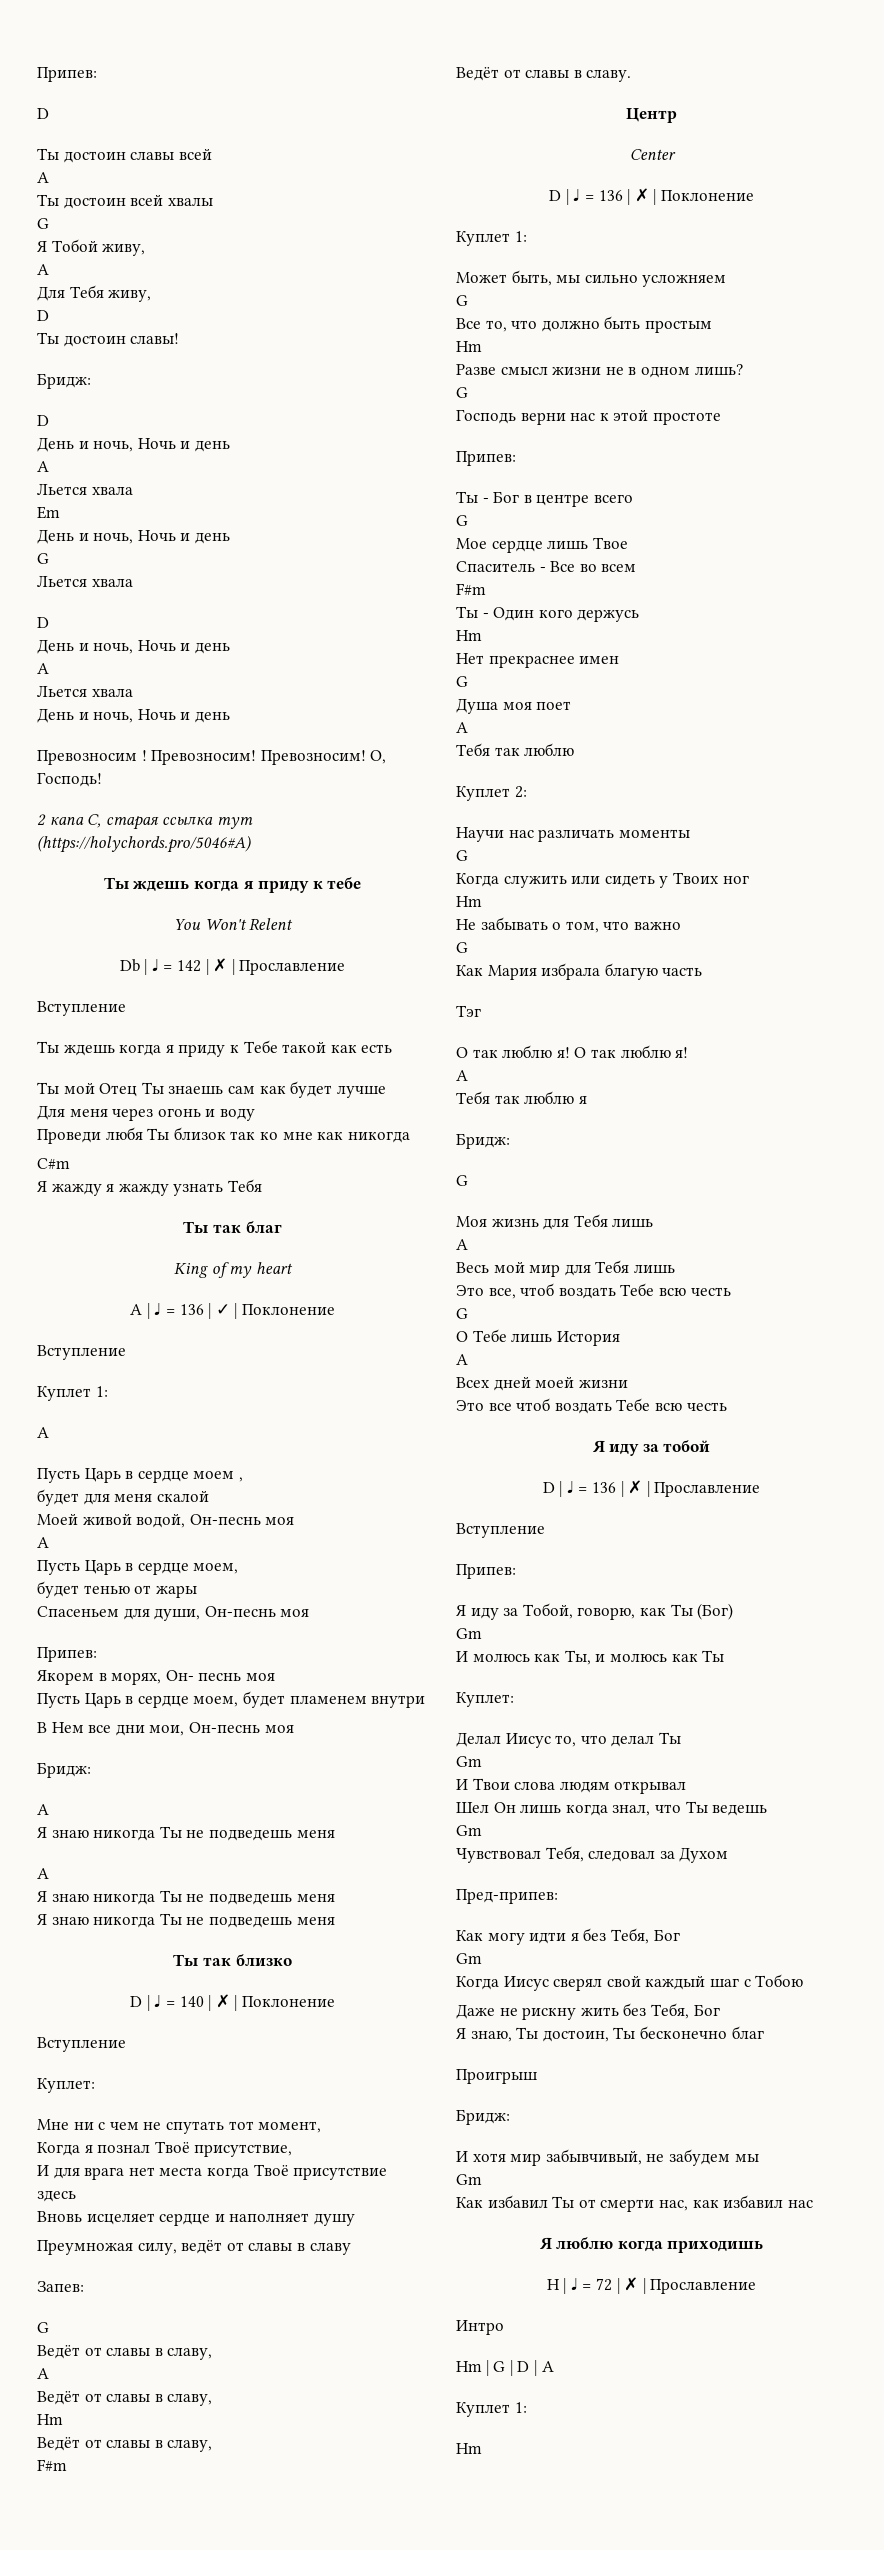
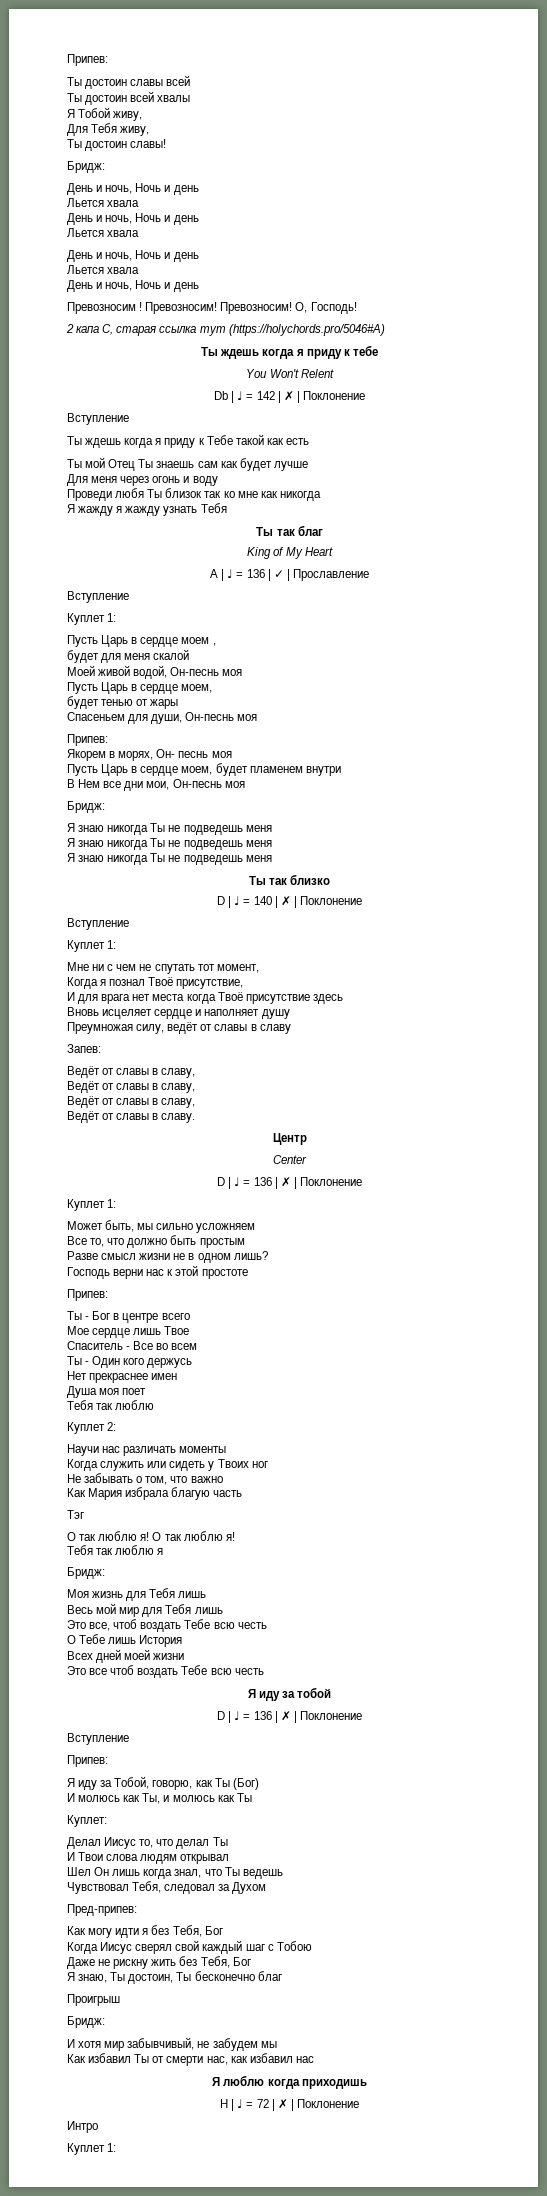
[37,67,97,82] [37,108,49,119] Припев: // D -> [67,54,108,66] Припев:
[37,172,49,183] // A -> (191, 80) none
[37,218,49,229] // G -> (191, 98) none
[37,264,49,275] // A -> (143, 116) none
[37,310,49,321] // D -> (150, 131) none
[37,415,49,426] [37,437,230,452] [37,461,49,472] [37,483,133,495] [37,506,60,519] [37,529,230,544] [37,553,49,564] [37,575,133,587] [37,617,49,628] [37,639,230,654] [37,663,49,674] // D // День и ночь, Ночь и день // A // Льется хвала // Em // День и ночь, Ночь и день // G // Льется хвала // D // День и ночь, Ночь и день // A -> [67,183,199,195] [67,198,140,207] [67,213,199,225] [67,228,140,237] [67,250,199,262] // День и ночь, Ночь и день // Льется хвала // День и ночь, Ночь и день // Льется хвала // День и ночь, Ночь и день
[239,960,346,975] Прославление -> [302,391,365,400] Поклонение
[37,1158,70,1169] // C#m -> (321, 496) none
[229,1262,293,1278] my heart -> [285,547,333,559] My Heart
[241,1304,335,1315] [37,1345,126,1360] [37,1386,108,1401] [37,1427,49,1438] Поклонение // Вступление // Куплет 1: // A -> [292,569,369,581] [67,591,129,603] [67,613,117,625] Прославление // Вступление // Куплет 1:
[37,1537,49,1548] // A -> (243, 672) none
[37,1804,49,1815] [37,1826,335,1841] [37,1868,49,1879] // A // Я знаю никогда Ты не подведешь меня // A -> [67,823,272,835] // Я знаю никогда Ты не подведешь меня
[37,2078,95,2093] Куплет: -> [67,940,117,952] Куплет 1:
[37,2322,49,2333] [37,2345,213,2360] [37,2368,49,2379] [37,2391,213,2406] [37,2414,63,2425] [37,2437,213,2452] [37,2459,67,2471] G // Ведёт от славы в славу, // A // Ведёт от славы в славу, // Hm // Ведёт от славы в славу, // F#m -> [67,1066,196,1078] [67,1081,196,1093] [67,1096,196,1108] Ведёт от славы в славу, // Ведёт от славы в славу, // Ведёт от славы в славу,
[456,295,468,306] // G -> (256, 1228) none
[456,341,482,352] // Hm -> (245, 1243) none
[456,387,468,398] // G -> (268, 1255) none
[456,515,468,526] // G -> (190, 1316) none
[456,583,486,595] // F#m -> (198, 1346) none
[456,630,482,641] // Hm -> (193, 1363) none
[456,676,468,687] // G -> (178, 1376) none
[456,722,468,733] // A -> (147, 1391) none
[456,850,468,861] // G -> (227, 1449) none
[456,896,482,907] // Hm -> (268, 1464) none
[456,942,468,953] // G -> (223, 1479) none
[456,1070,468,1081] // A -> (235, 1536) none
[456,1175,468,1186] // G -> (105, 1573) none
[456,1239,468,1250] // A -> (207, 1594) none
[456,1308,468,1319] // G -> (267, 1625) none
[456,1354,468,1365] // A -> (183, 1641) none
[654,1482,761,1497] Прославление -> [299,1711,362,1720] Поклонение
[456,1628,482,1639] // Gm -> (259, 1784) none
[456,1756,482,1767] // Gm -> (228, 1841) none
[456,1825,482,1836] // Gm -> (283, 1874) none
[456,1953,482,1964] // Gm -> (223, 1930) none
[456,2174,482,2185] // Gm -> (277, 2044) none
[650,2279,757,2294] Прославление -> [296,2099,359,2108] Поклонение
[456,2360,554,2376] [456,2402,527,2417] [456,2443,482,2454] // Hm | G | D | A // Куплет 1: // Hm -> [67,2143,117,2155] // Куплет 1:

